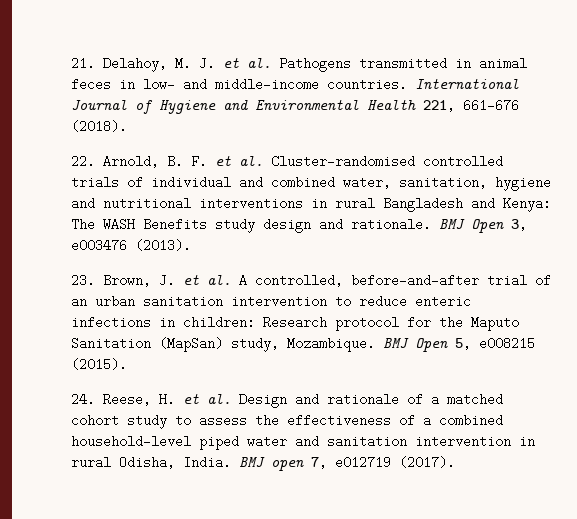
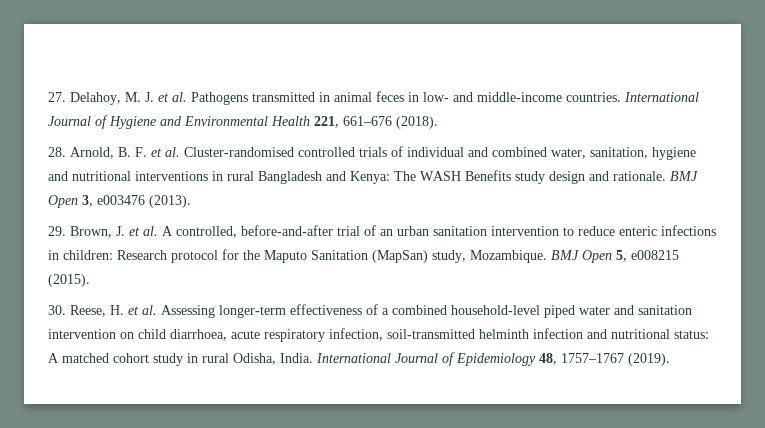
[71,57,95,70] 21. -> [48,92,66,102] 27.
[71,155,95,168] 22. -> [48,147,66,157] 28.
[71,274,95,287] 23. -> [48,226,66,236] 29.
[71,393,95,406] 24. -> [48,305,66,315] 30.
[239,393,503,408] [71,414,279,429] Design and rationale of a matched cohort study to assess the -> [161,305,286,318] Assessing longer-term
[519,437,535,446] [71,456,455,471] in rural Odisha, India. BMJ open 7, e012719 (2017). -> [120,328,709,342] [48,352,670,366] on child diarrhoea, acute respiratory infection, soil-transmitted helminth infection and nutritional status: A matched cohort study in rural Odisha, India. International Journal of Epidemiology 48, 1757–1767 (2019).

